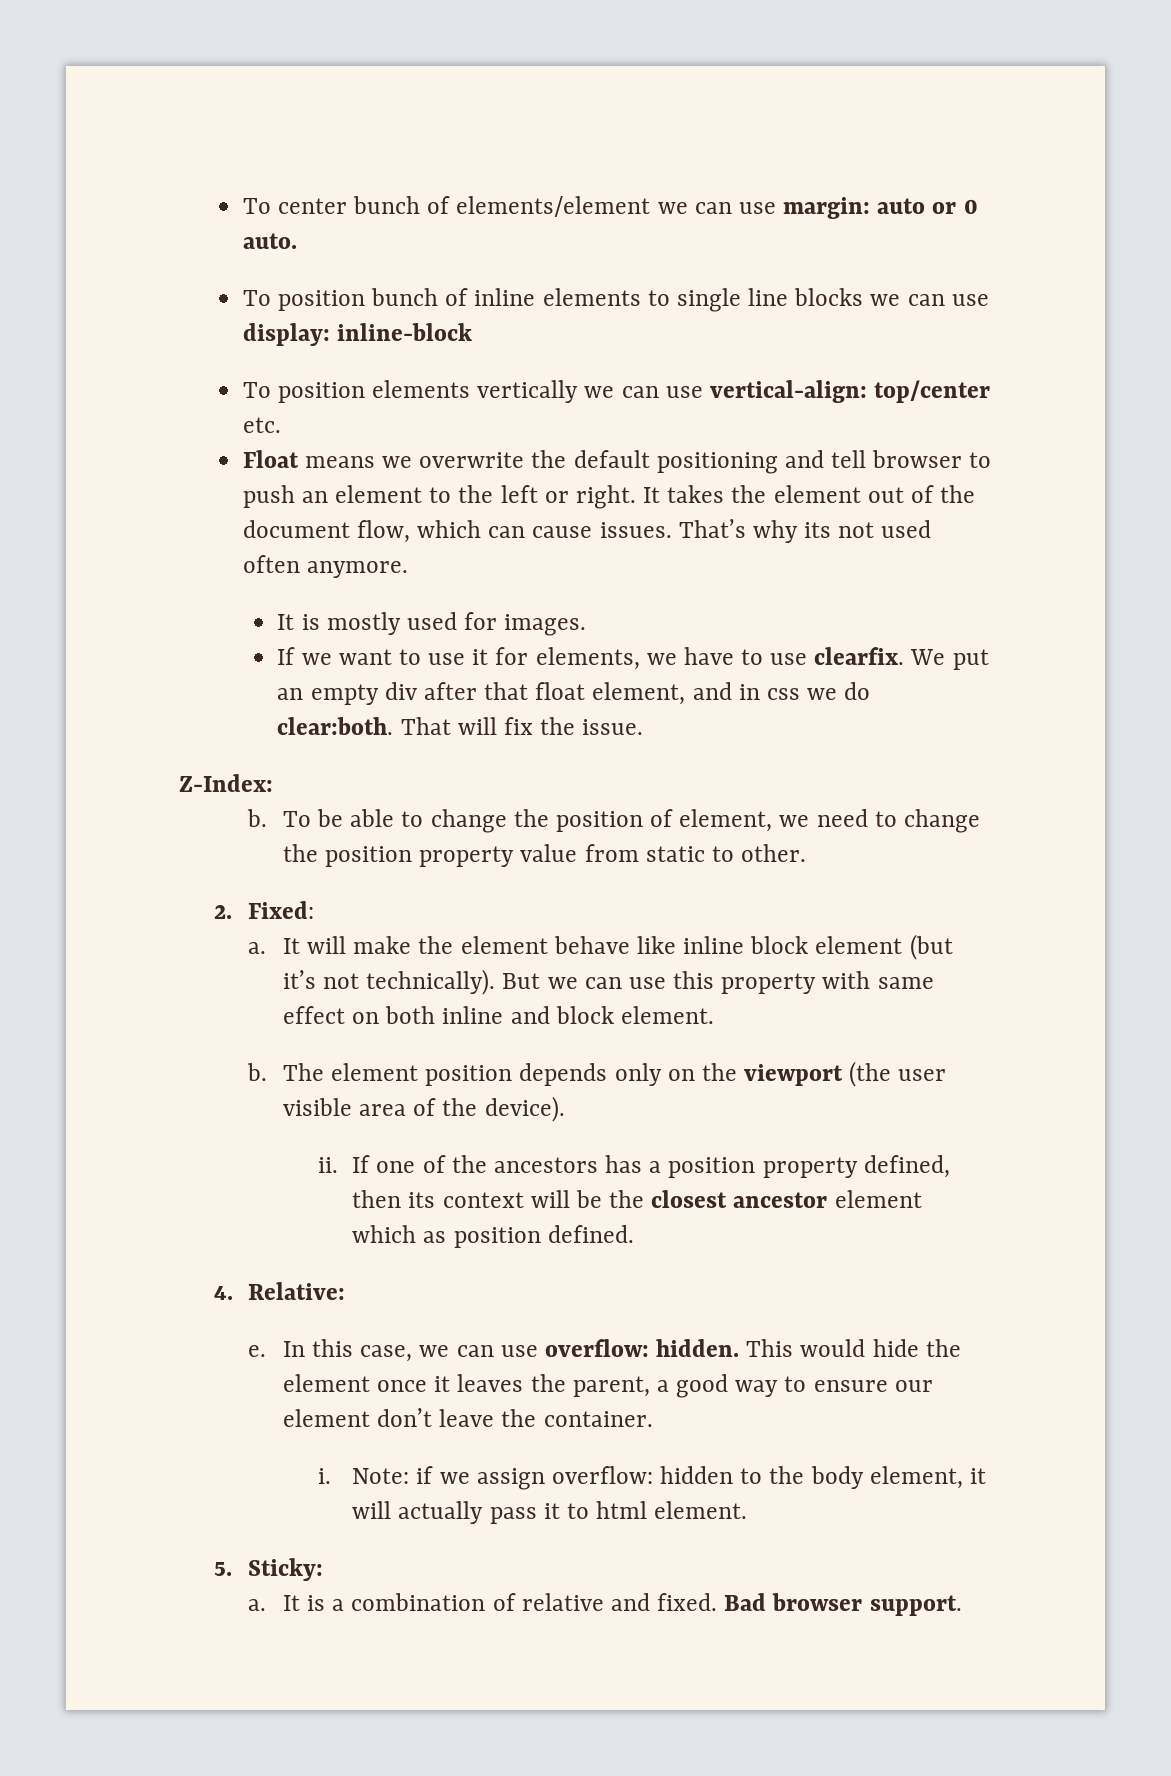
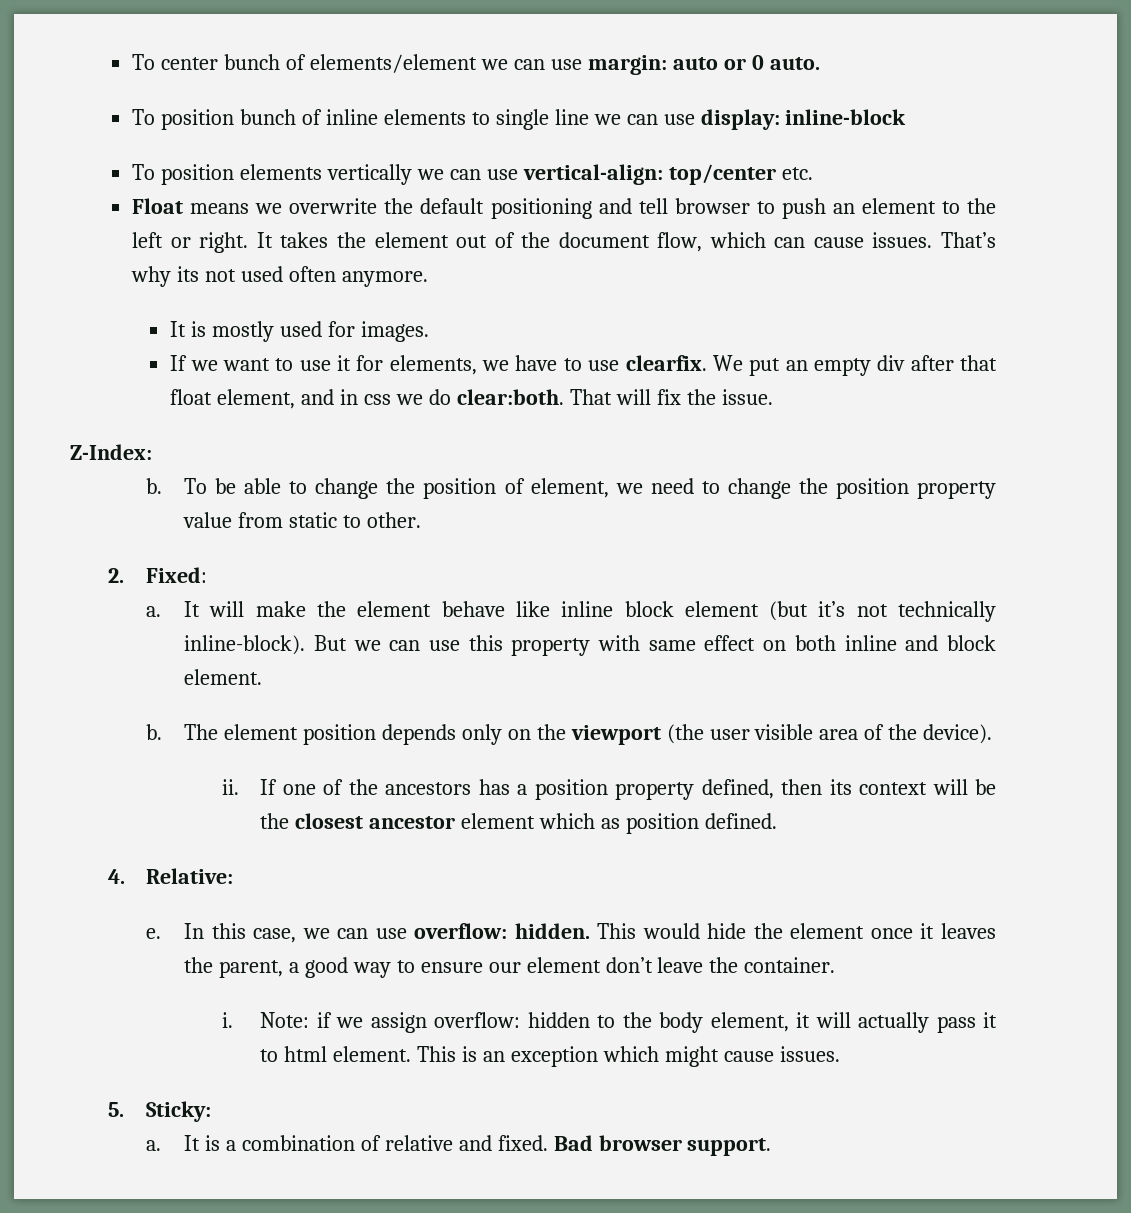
[794,288,864,306] blocks -> (589, 117) none
[366,969,496,995] technically). -> [898,601,997,622] [184,635,306,655] technically inline-block).
(748, 1510) none -> [416,1046,840,1067] This is an exception which might cause issues.

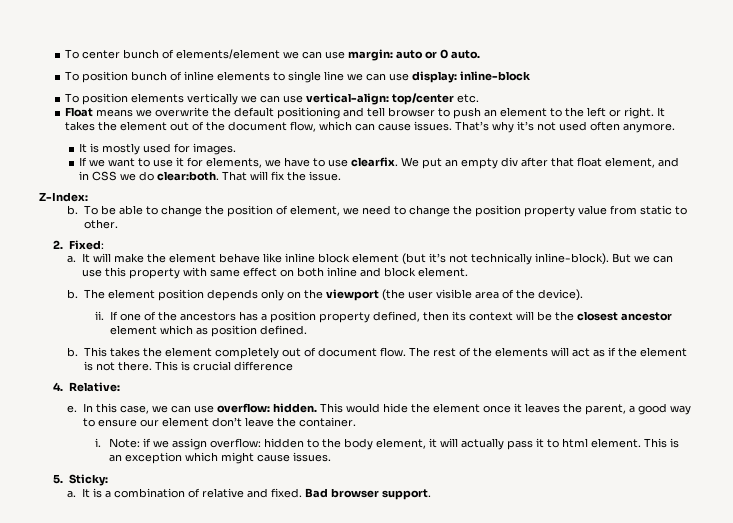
[177,266,200,282] its -> [517,121,535,131] it’s
[364,394,392,405] css -> [92,171,118,181] CSS
(777, 821) none -> [67,347,687,359] [83,361,293,371] // b. This takes the element completely out of document flow. The rest of the elements will act as if the element is not there. This is crucial difference

